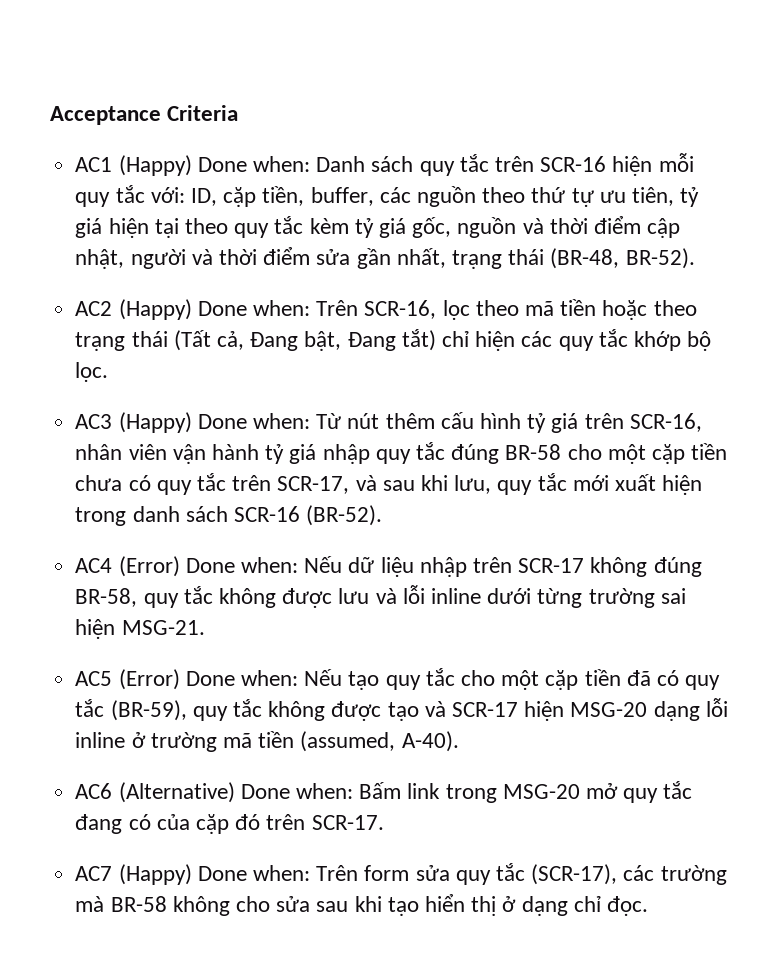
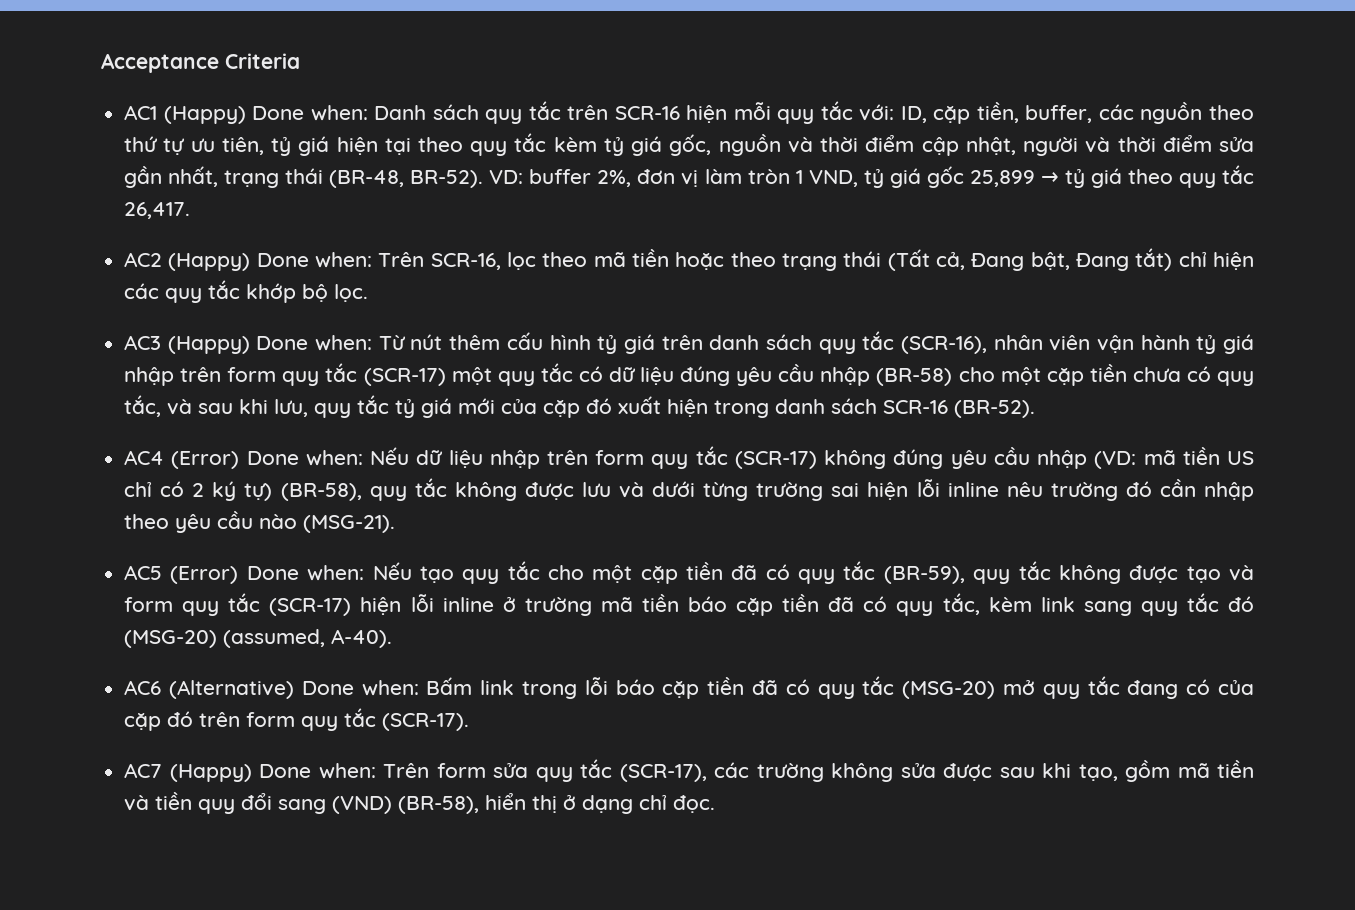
(695, 258) none -> [489,165,1255,188] [124,202,191,219] VD: buffer 2%, đơn vị làm tròn 1 VND, tỷ giá gốc 25,899 → tỷ giá theo quy tắc 26,417.
[629,413,702,432] SCR-16, -> [709,331,987,354] danh sách quy tắc (SCR-16),
[375,442,562,464] quy tắc đúng BR-58 -> [180,363,953,386] trên form quy tắc (SCR-17) một quy tắc có dữ liệu đúng yêu cầu nhập (BR-58)
[196,473,350,494] tắc trên SCR-17, -> [124,395,162,417] tắc,
[572,475,609,491] mới -> [395,398,613,418] tỷ giá mới của cặp đó
[518,557,702,577] [75,588,138,607] SCR-17 không đúng BR-58, -> [595,446,1255,469] [124,481,362,501] form quy tắc (SCR-17) không đúng yêu cầu nhập (VD: mã tiền US chỉ có 2 ký tự) (BR-58),
[402,585,481,604] lỗi inline -> (645, 490) none
[121,620,205,635] MSG-21. -> [916,479,1255,501] [124,511,396,533] lỗi inline nêu trường đó cần nhập theo yêu cầu nào (MSG-21).
[451,701,700,721] SCR-17 hiện MSG-20 dạng -> [124,593,402,616] form quy tắc (SCR-17) hiện
(295, 739) none -> [688,593,1255,616] [124,630,218,648] báo cặp tiền đã có quy tắc, kèm link sang quy tắc đó (MSG-20)
[502,784,580,799] MSG-20 -> [584,676,996,699] lỗi báo cặp tiền đã có quy tắc (MSG-20)
[311,815,384,830] SCR-17. -> [246,708,470,731] form quy tắc (SCR-17).
[75,896,419,916] mà BR-58 không cho sửa sau khi tạo -> [831,760,1254,782] [124,792,480,814] không sửa được sau khi tạo, gồm mã tiền và tiền quy đổi sang (VND) (BR-58),

